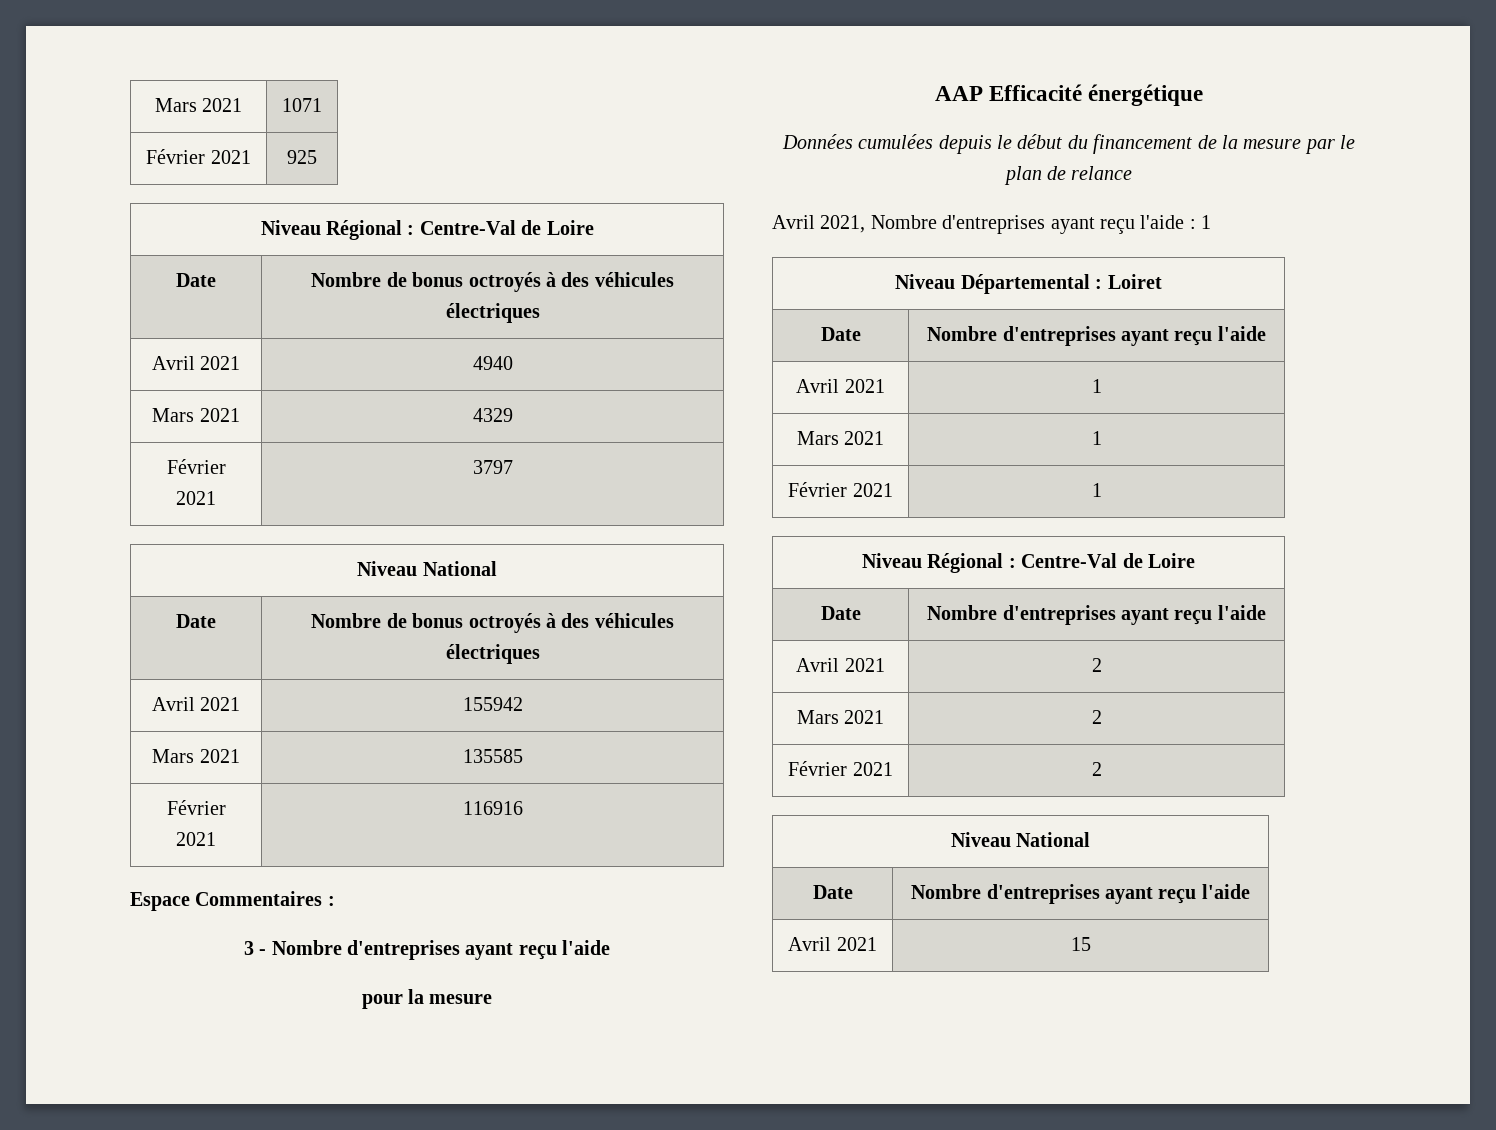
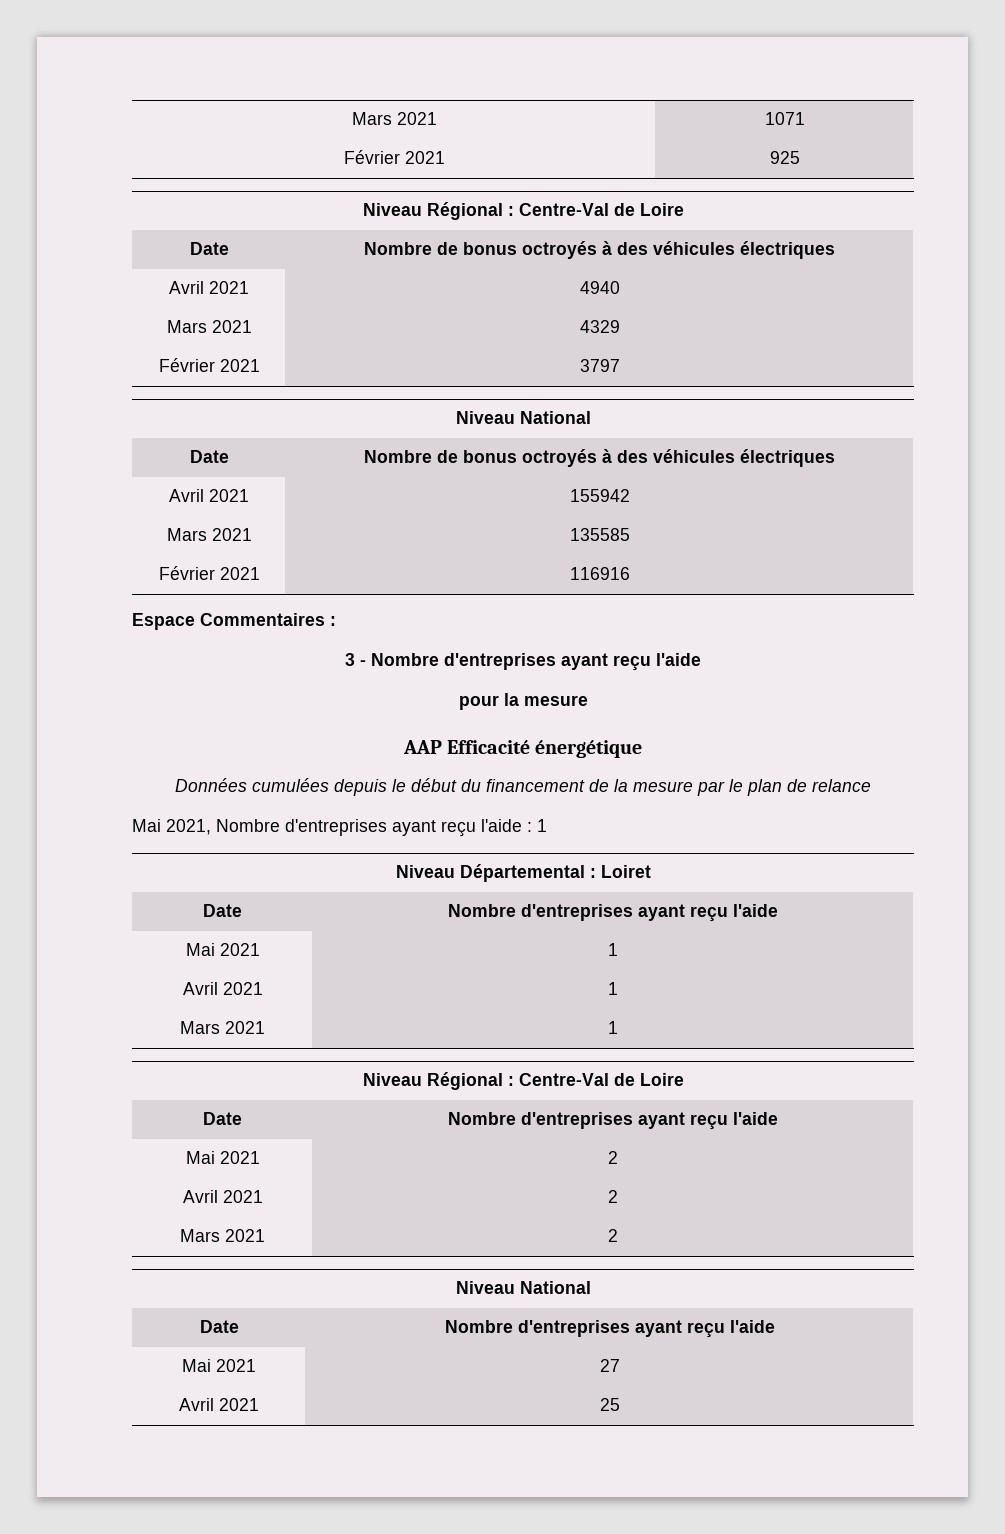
[772,215,815,229] Avril -> [132,819,161,832] Mai
(1266, 333) none -> [185,943,260,956] [608,943,618,956] // Mai 2021 | 1
[788,482,893,497] [1091,483,1102,497] // Février 2021 | 1 -> (618, 1027) none
(1266, 612) none -> [185,1151,260,1164] [608,1151,618,1164] // Mai 2021 | 2
[788,761,893,776] [1091,762,1102,776] // Février 2021 | 2 -> (618, 1235) none
[788,937,877,951] [1070,937,1091,951] // Avril 2021 | 15 -> [182,1359,256,1372] [599,1359,620,1372] [179,1398,259,1411] [599,1398,620,1411] // Mai 2021 | 27 // Avril 2021 | 25

